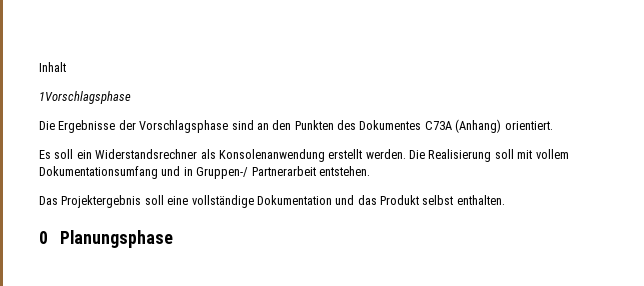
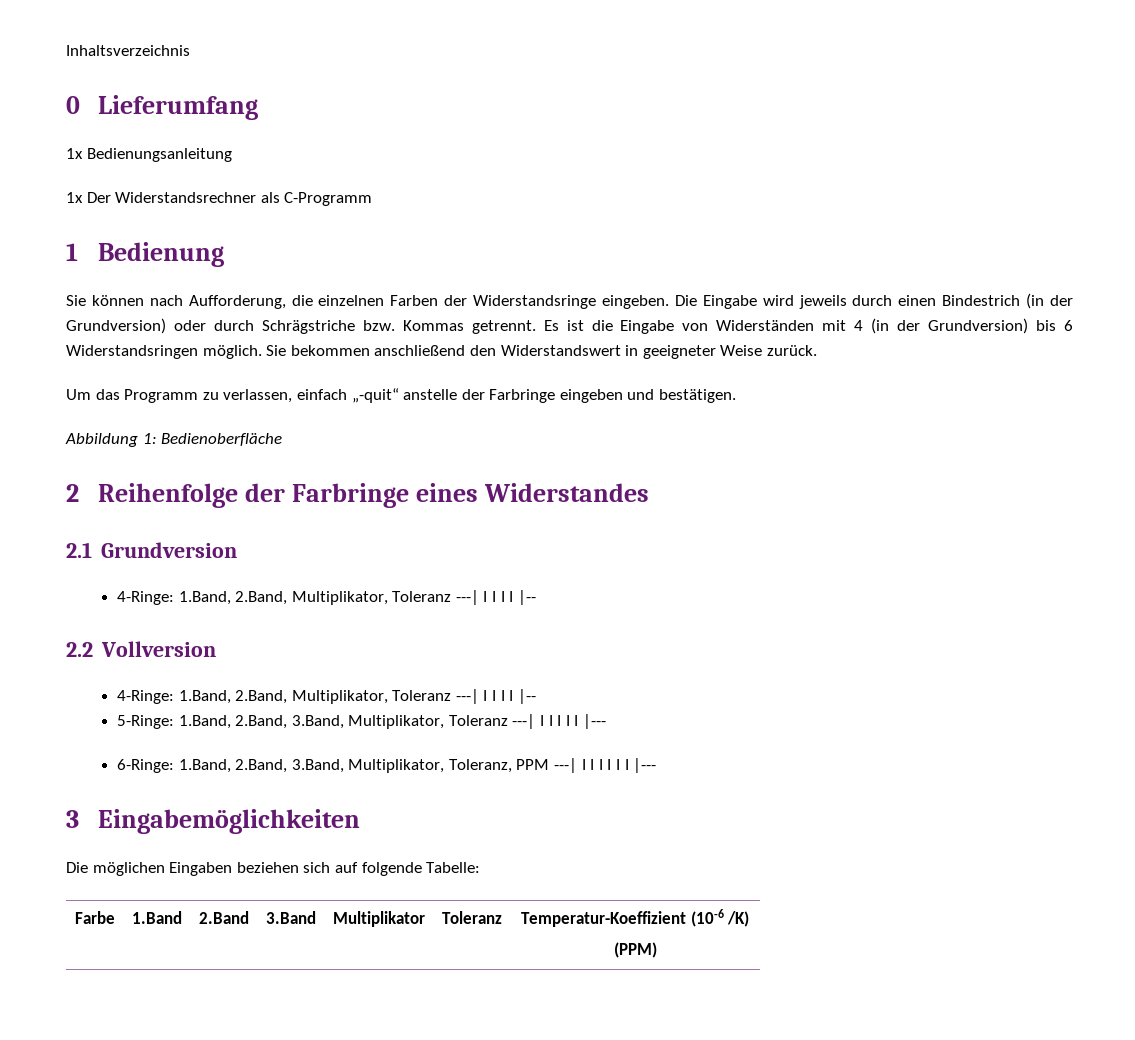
[39,62,66,72] [39,91,131,104] [39,119,553,133] [39,149,569,162] [39,166,370,179] [39,195,505,208] [39,230,173,248] Inhalt // 1Vorschlagsphase // Die Ergebnisse der Vorschlagsphase sind an den Punkten des Dokumentes C73A (Anhang) orientiert. // Es soll ein Widerstandsrechner als Konsolenanwendung erstellt werden. Die Realisierung soll mit vollem Dokumentationsumfang und in Gruppen-/ Partnerarbeit entstehen. // Das Projektergebnis soll eine vollständige Dokumentation und das Produkt selbst enthalten. // 0 Planungsphase -> [66,45,190,56] [66,95,259,120] [66,148,232,162] [66,192,373,206] [66,242,225,267] [66,293,1074,309] [66,318,1073,334] [66,345,817,359] [66,388,737,403] [65,433,283,447] [66,483,649,508] [66,542,237,558] [116,590,536,605] [66,641,216,657] [116,689,536,704] [116,714,606,729] [116,758,657,773] [66,809,361,834] [66,862,481,876] [75,911,115,924] [132,911,182,924] [199,911,249,924] [266,911,316,924] [333,911,425,927] [442,911,502,924] [520,909,750,927] [613,942,657,958] Inhaltsverzeichnis // 0 Lieferumfang // 1x Bedienungsanleitung // 1x Der Widerstandsrechner als C-Programm // 1 Bedienung // Sie können nach Aufforderung, die einzelnen Farben der Widerstandsringe eingeben. Die Eingabe wird jeweils durch einen Bindestrich (in der Grundversion) oder durch Schrägstriche bzw. Kommas getrennt. Es ist die Eingabe von Widerständen mit 4 (in der Grundversion) bis 6 Widerstandsringen möglich. Sie bekommen anschließend den Widerstandswert in geeigneter Weise zurück. // Um das Programm zu verlassen, einfach „-quit“ anstelle der Farbringe eingeben und bestätigen. // Abbildung 1: Bedienoberfläche // 2 Reihenfolge der Farbringe eines Widerstandes // 2.1 Grundversion // 4-Ringe: 1.Band, 2.Band, Multiplikator, Toleranz ---| I I I I |-- // 2.2 Vollversion // 4-Ringe: 1.Band, 2.Band, Multiplikator, Toleranz ---| I I I I |-- // 5-Ringe: 1.Band, 2.Band, 3.Band, Multiplikator, Toleranz ---| I I I I I |--- // 6-Ringe: 1.Band, 2.Band, 3.Band, Multiplikator, Toleranz, PPM ---| I I I I I I |--- // 3 Eingabemöglichkeiten // Die möglichen Eingaben beziehen sich auf folgende Tabelle: // Farbe | 1.Band | 2.Band | 3.Band | Multiplikator | Toleranz | Temperatur-Koeffizient (10-6 /K) // (PPM)

